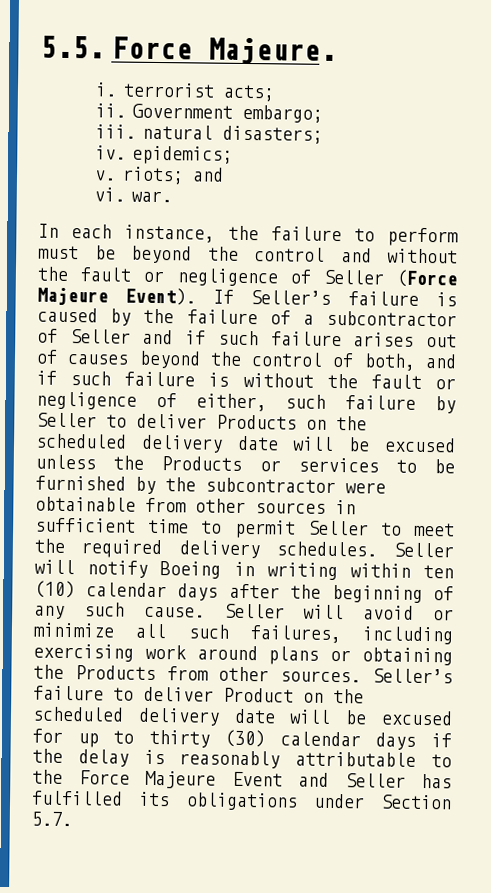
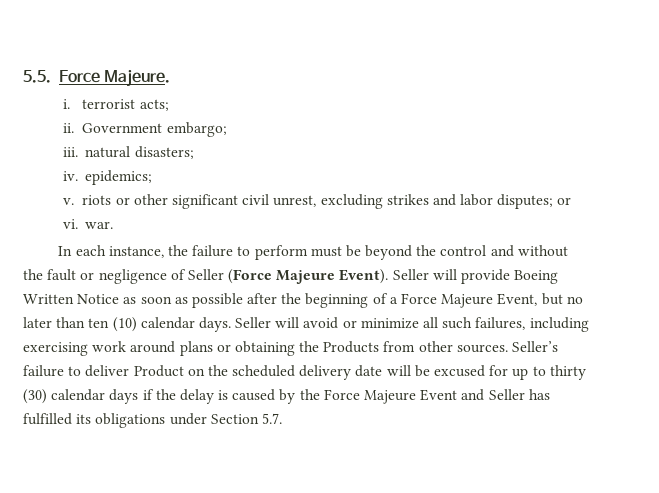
[121,166,224,185] riots; and -> [82,194,572,209] riots or other significant civil unrest, excluding strikes and labor disputes; or
[212,289,458,307] [37,307,457,327] [37,328,458,348] [36,349,457,371] [36,370,457,390] [36,391,457,414] [36,412,367,431] [35,433,457,453] [35,454,455,474] [35,475,386,494] [35,496,356,515] [35,517,456,539] [34,538,454,559] [34,559,454,581] [34,580,454,603] [34,602,205,619] If Seller’s failure is caused by the failure of a subcontractor of Seller and if such failure arises out of causes beyond the control of both, and if such failure is without the fault or negligence of either, such failure by Seller to deliver Products on the scheduled delivery date will be excused unless the Products or services to be furnished by the subcontractor were obtainable from other sources in sufficient time to permit Seller to meet the required delivery schedules. Seller will notify Boeing in writing within ten (10) calendar days after the beginning of any such cause. -> [392,269,559,284] [23,293,583,308] [23,317,231,332] Seller will provide Boeing Written Notice as soon as possible after the beginning of a Force Majeure Event, but no later than ten (10) calendar days.
[179,750,452,769] reasonably attributable to -> [232,389,296,404] caused by

